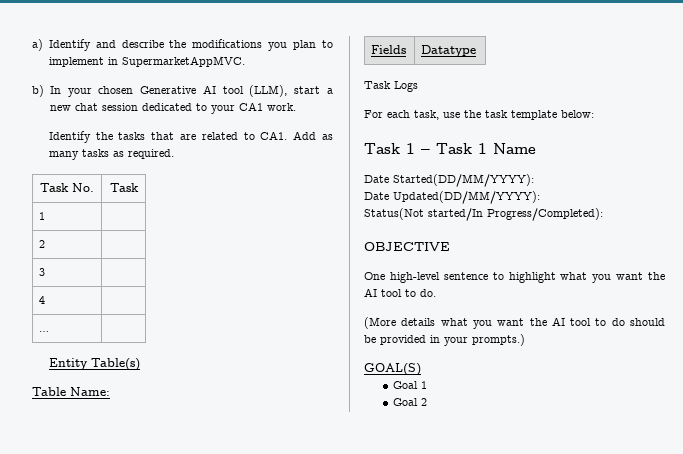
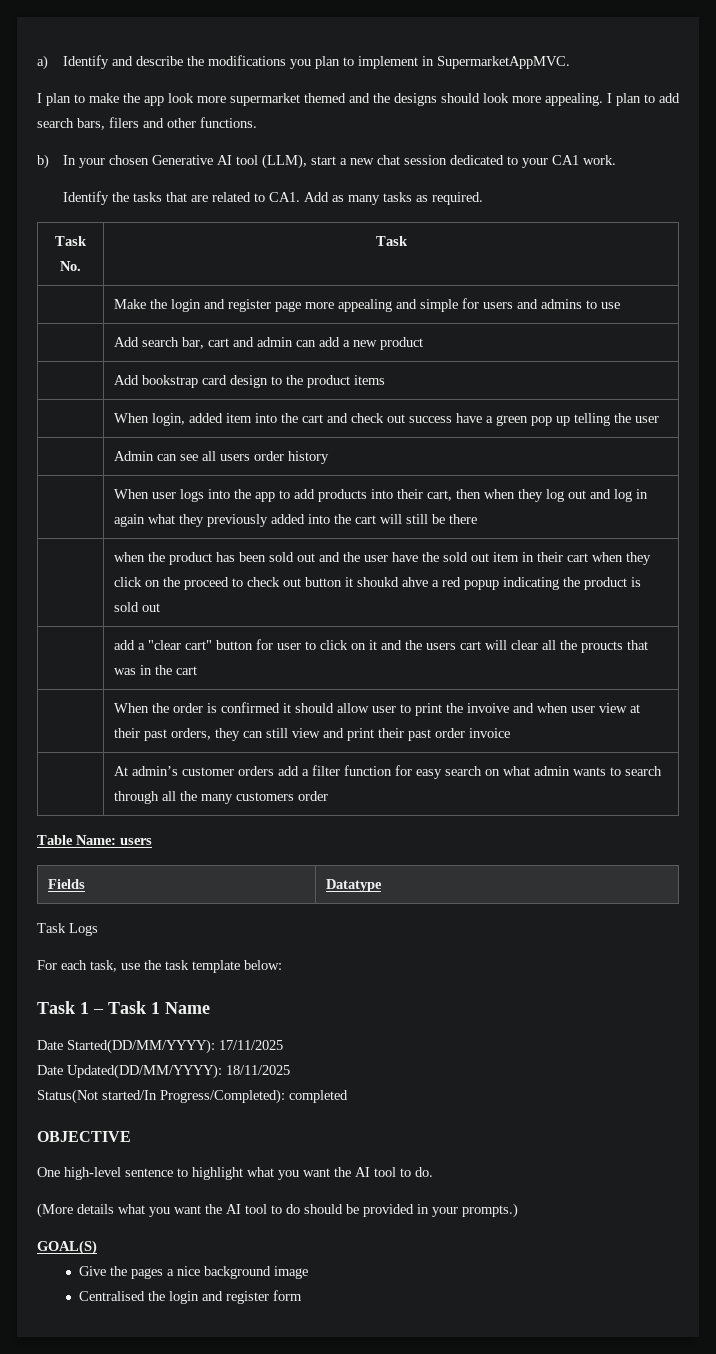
(245, 61) none -> [37,93,680,106] [37,117,257,130] // I plan to make the app look more supermarket themed and the designs should look more appealing. I plan to add search bars, filers and other functions.
[39,212,46,220] [39,240,46,248] [39,268,46,276] [39,296,46,304] [39,331,50,332] [48,358,140,371] 1 | // 2 | // 3 | // 4 | // … | // Entity Table(s) -> [113,298,620,312] [113,337,423,350] [113,375,385,388] [113,413,659,426] [113,451,329,464] [113,489,648,502] [113,514,477,527] [113,552,651,565] [113,577,641,590] [113,602,160,612] [113,639,648,653] [113,665,197,675] [113,702,640,716] [113,728,510,741] [113,765,662,779] [113,791,328,804] | Make the login and register page more appealing and simple for users and admins to use // | Add search bar, cart and admin can add a new product // | Add bookstrap card design to the product items // | When login, added item into the cart and check out success have a green pop up telling the user // | Admin can see all users order history // | When user logs into the app to add products into their cart, then when they log out and log in again what they previously added into the cart will still be there // | when the product has been sold out and the user have the sold out item in their cart when they click on the proceed to check out button it shoukd ahve a red popup indicating the product is sold out // | add a "clear cart" button for user to click on it and the users cart will clear all the proucts that was in the cart // | When the order is confirmed it should allow user to print the invoive and when user view at their past orders, they can still view and print their past order invoice // | At admin’s customer orders add a filter function for easy search on what admin wants to search through all the many customers order
(110, 391) none -> [120,838,152,845] users
(534, 180) none -> [219,1040,283,1050] 17/11/2025
(540, 197) none -> [226,1065,290,1075] 18/11/2025
(603, 214) none -> [289,1090,348,1103] completed
[393,381,428,389] [393,398,428,406] Goal 1 // Goal 2 -> [78,1266,308,1279] [78,1290,302,1304] Give the pages a nice background image // Centralised the login and register form

